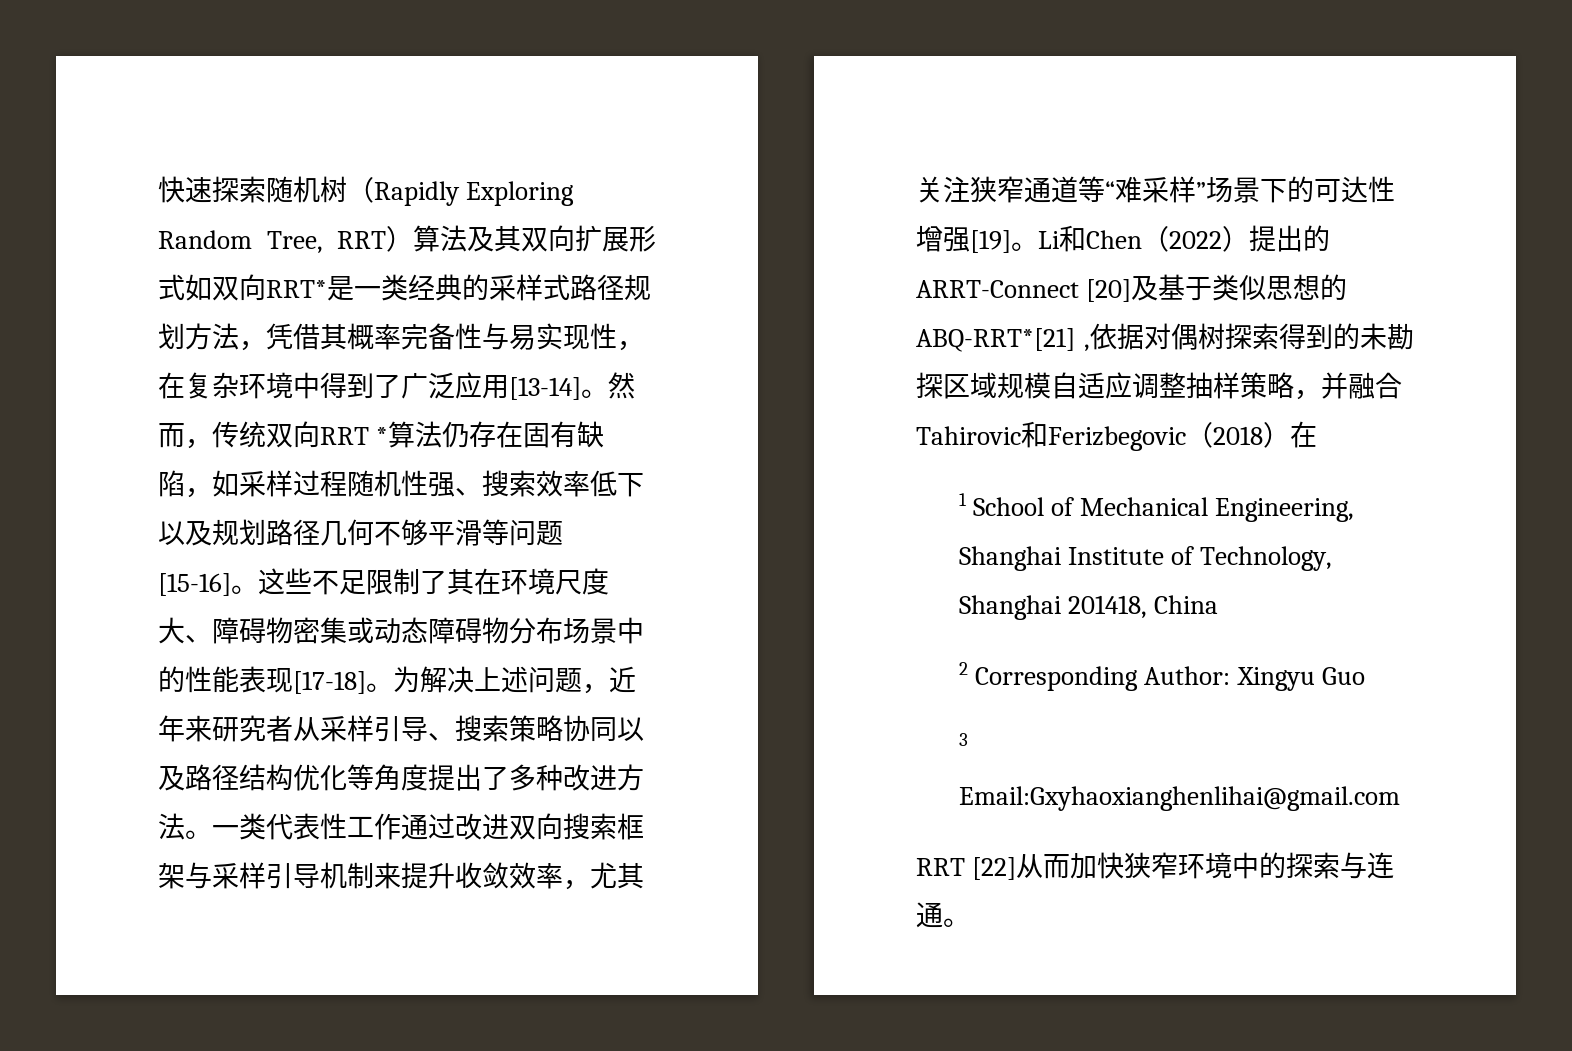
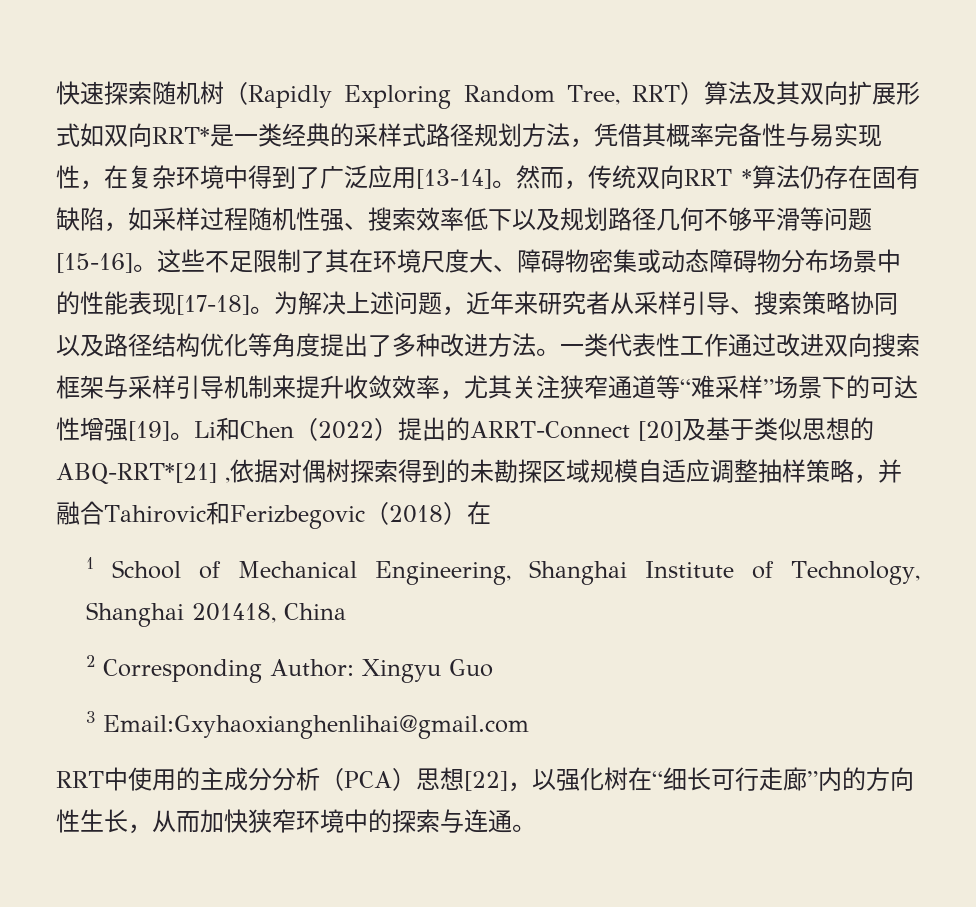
[972,857,1017,880] [22] -> [104,767,914,792] [56,809,152,834] 中使用的主成分分析（PCA）思想[22]，以强化树在“细长可行走廊”内的方向性生长，

